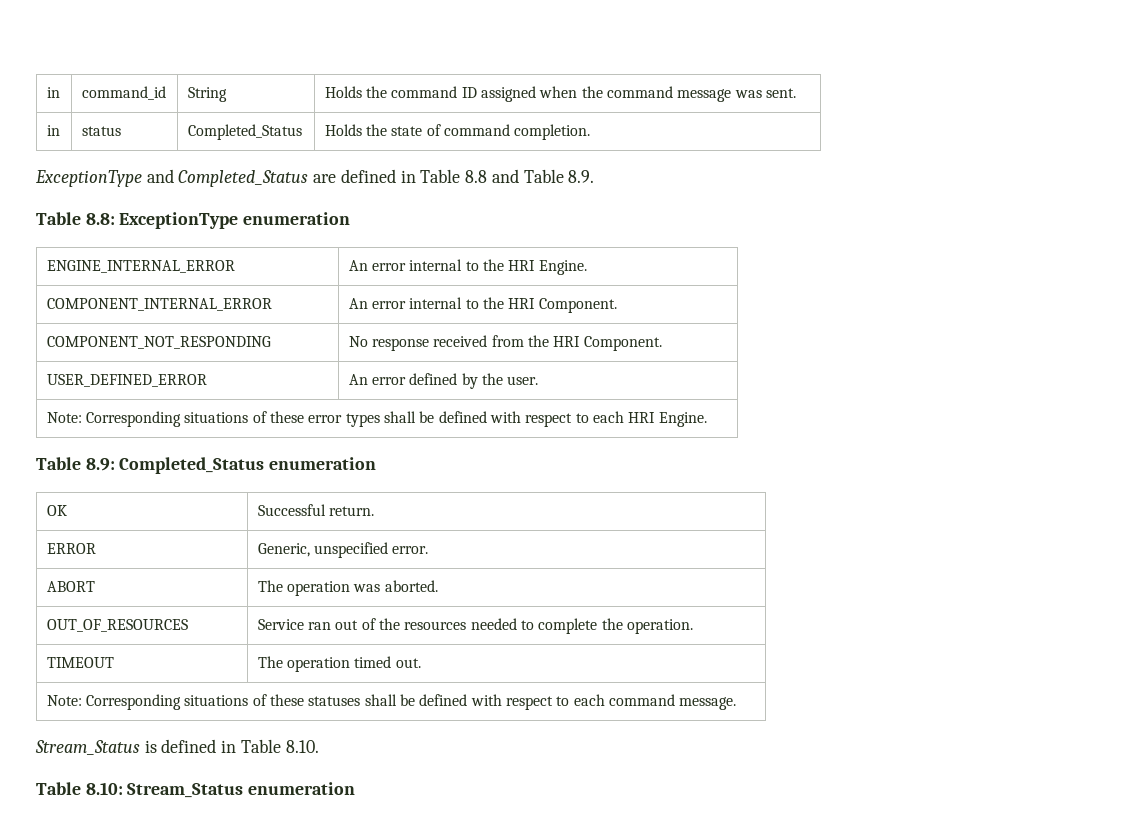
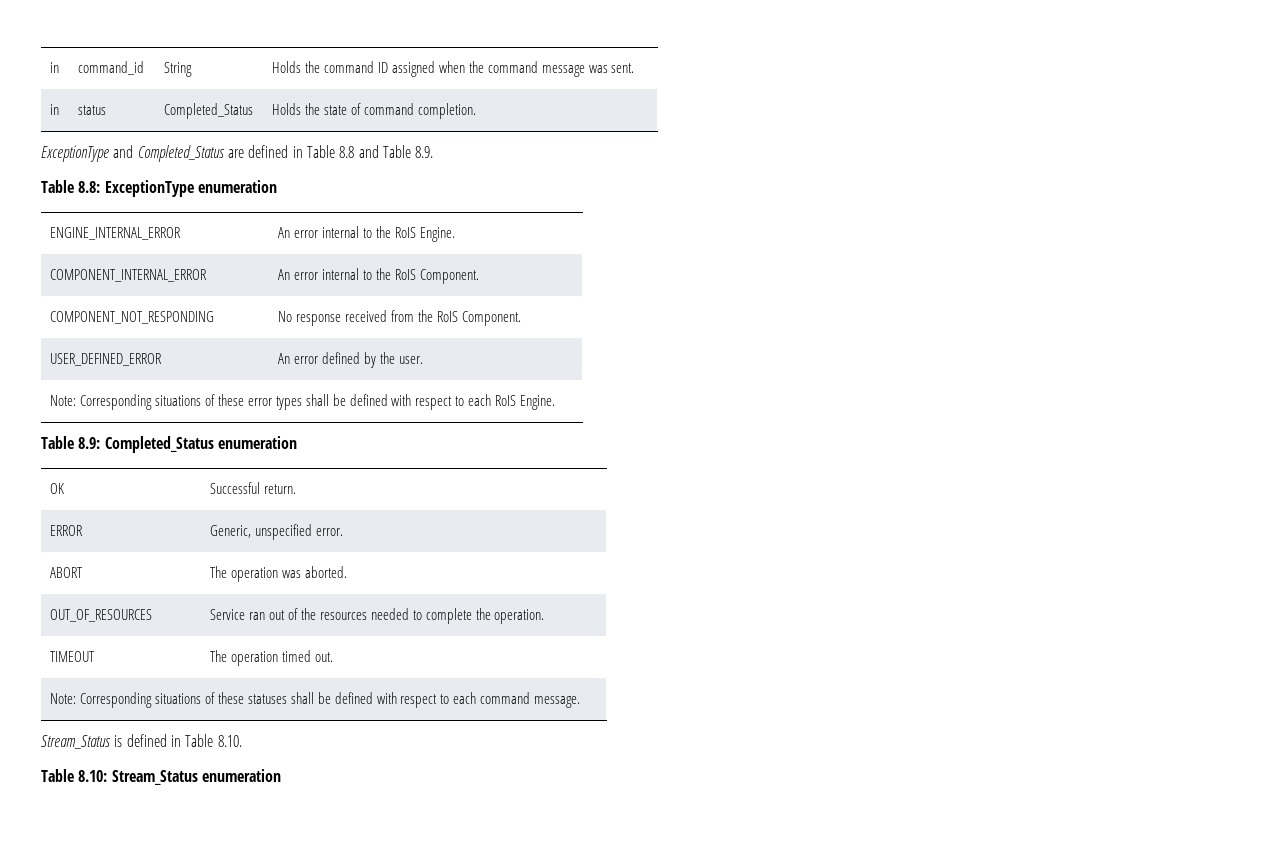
[508,260,536,271] HRI -> [394,227,416,238] RoIS
[508,298,536,309] HRI -> [394,269,416,280] RoIS
[553,336,581,347] HRI -> [436,311,458,322] RoIS
[628,412,656,423] HRI -> [495,395,517,406] RoIS

